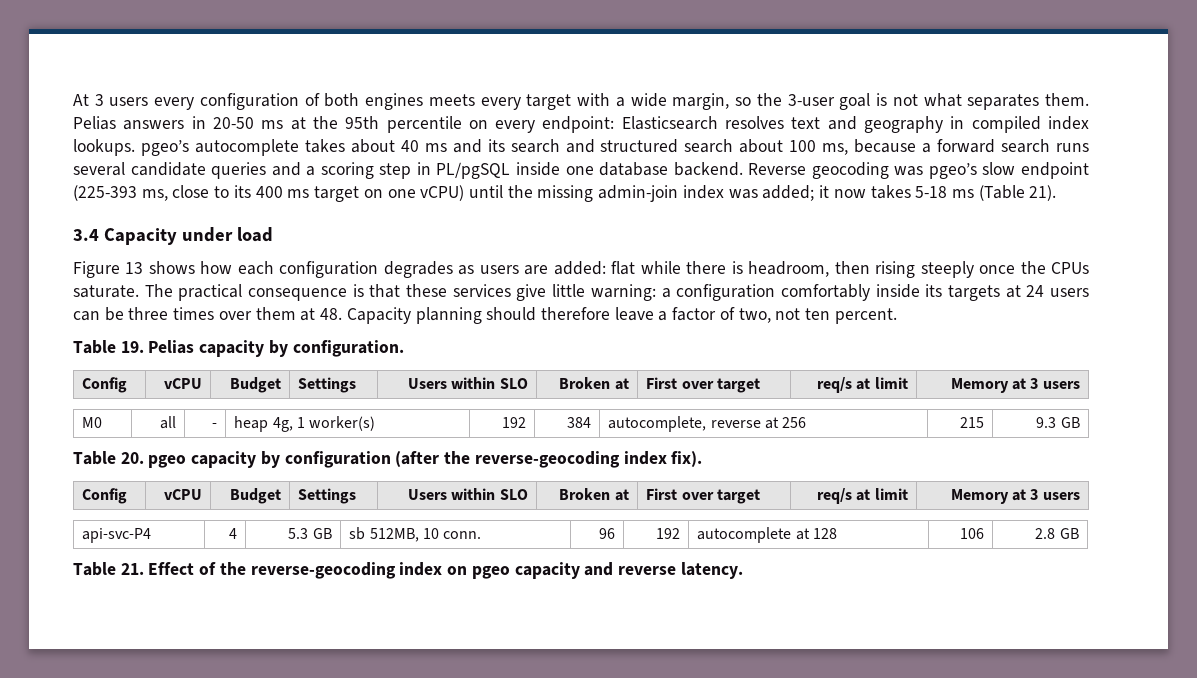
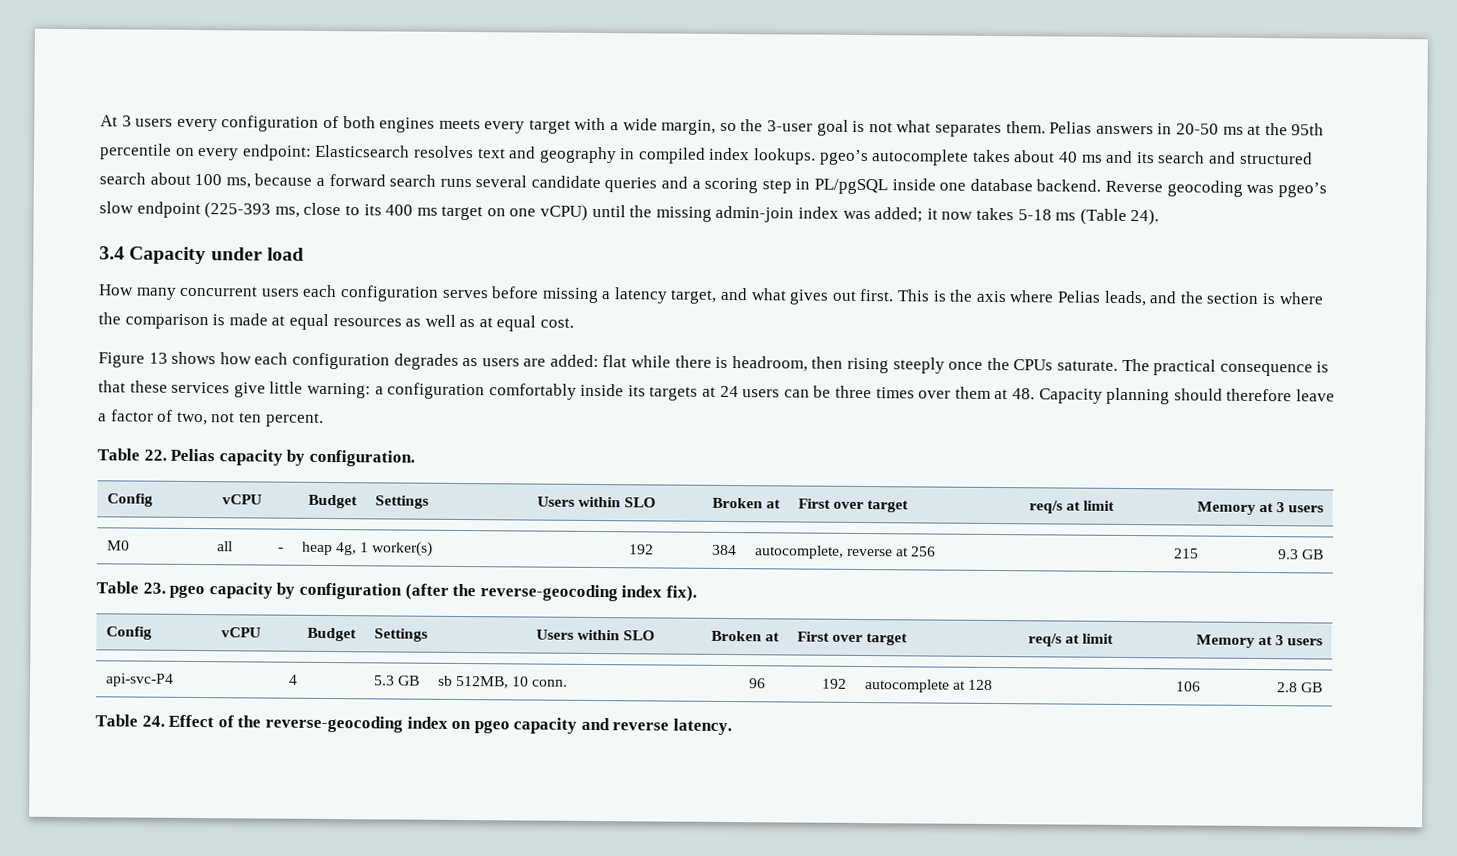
[1029,185,1057,201] 21). -> [1130,209,1160,226] 24).
(273, 234) none -> [98,284,1324,307] [98,312,575,332] // How many concurrent users each configuration serves before missing a latency target, and what gives out first. This is the axis where Pelias leads, and the section is where the comparison is made at equal resources as well as at equal cost.
[120,341,144,353] 19. -> [143,449,167,461] 22.
[120,452,144,464] 20. -> [142,582,166,594] 23.
[120,563,144,575] 21. -> [141,715,165,727] 24.

